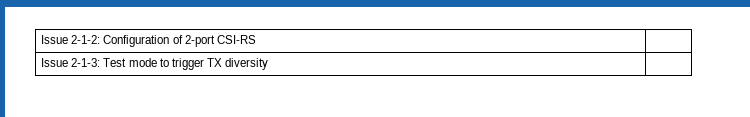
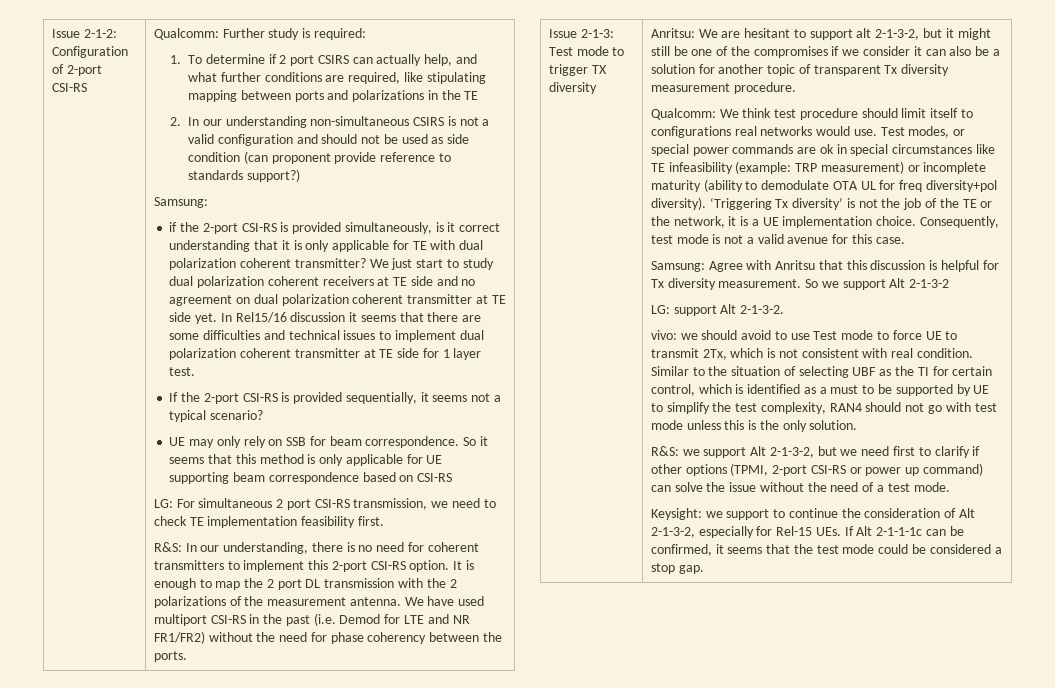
(256, 39) none -> [153,28,366,40] [169,54,477,66] [187,72,486,84] [187,90,479,102] [169,116,490,128] [187,134,470,146] [187,151,451,164] [187,169,300,182] [153,197,208,208] [169,222,501,234] [169,240,484,252] [169,258,494,270] [169,276,476,288] [169,294,506,306] [169,312,482,324] [169,330,484,342] [169,348,482,360] [169,367,196,376] [169,392,501,404] [169,410,263,422] [169,436,488,448] [169,454,443,466] [169,472,453,484] [153,498,496,510] [153,516,384,528] [153,542,479,554] [153,560,475,572] [153,578,457,590] [153,596,485,608] [153,613,470,626] [153,631,503,644] [153,651,187,662] Qualcomm: Further study is required: // 1. To determine if 2 port CSIRS can actually help, and what further conditions are required, like stipulating mapping between ports and polarizations in the TE // 2. In our understanding non-simultaneous CSIRS is not a valid configuration and should not be used as side condition (can proponent provide reference to standards support?) // Samsung: // if the 2-port CSI-RS is provided simultaneously, is it correct understanding that it is only applicable for TE with dual polarization coherent transmitter? We just start to study dual polarization coherent receivers at TE side and no agreement on dual polarization coherent transmitter at TE side yet. In Rel15/16 discussion it seems that there are some difficulties and technical issues to implement dual polarization coherent transmitter at TE side for 1 layer test. // If the 2-port CSI-RS is provided sequentially, it seems not a typical scenario? // UE may only rely on SSB for beam correspondence. So it seems that this method is only applicable for UE supporting beam correspondence based on CSI-RS // LG: For simultaneous 2 port CSI-RS transmission, we need to check TE implementation feasibility first. // R&S: In our understanding, there is no need for coherent transmitters to implement this 2-port CSI-RS option. It is enough to map the 2 port DL transmission with the 2 polarizations of the measurement antenna. We have used multiport CSI-RS in the past (i.e. Demod for LTE and NR FR1/FR2) without the need for phase coherency between the ports.
(268, 64) none -> [650,28,991,40] [650,46,1000,58] [650,64,950,76] [650,82,796,94] [650,108,974,120] [650,126,966,138] [650,144,996,156] [650,161,987,174] [650,179,998,192] [650,197,993,210] [650,216,1000,228] [650,234,905,244] [650,260,999,272] [650,278,950,290] [650,304,785,316] [650,330,958,340] [650,348,974,360] [650,366,993,378] [650,384,990,396] [650,402,997,414] [650,420,858,432] [650,446,981,458] [650,463,984,476] [650,482,950,492] [650,508,976,520] [650,526,964,538] [650,544,1002,556] [650,563,704,574] Anritsu: We are hesitant to support alt 2-1-3-2, but it might still be one of the compromises if we consider it can also be a solution for another topic of transparent Tx diversity measurement procedure. // Qualcomm: We think test procedure should limit itself to configurations real networks would use. Test modes, or special power commands are ok in special circumstances like TE infeasibility (example: TRP measurement) or incomplete maturity (ability to demodulate OTA UL for freq diversity+pol diversity). ‘Triggering Tx diversity’ is not the job of the TE or the network, it is a UE implementation choice. Consequently, test mode is not a valid avenue for this case. // Samsung: Agree with Anritsu that this discussion is helpful for Tx diversity measurement. So we support Alt 2-1-3-2 // LG: support Alt 2-1-3-2. // vivo: we should avoid to use Test mode to force UE to transmit 2Tx, which is not consistent with real condition. Similar to the situation of selecting UBF as the TI for certain control, which is identified as a must to be supported by UE to simplify the test complexity, RAN4 should not go with test mode unless this is the only solution. // R&S: we support Alt 2-1-3-2, but we need first to clarify if other options (TPMI, 2-port CSI-RS or power up command) can solve the issue without the need of a test mode. // Keysight: we support to continue the consideration of Alt 2-1-3-2, especially for Rel-15 UEs. If Alt 2-1-1-1c can be confirmed, it seems that the test mode could be considered a stop gap.

